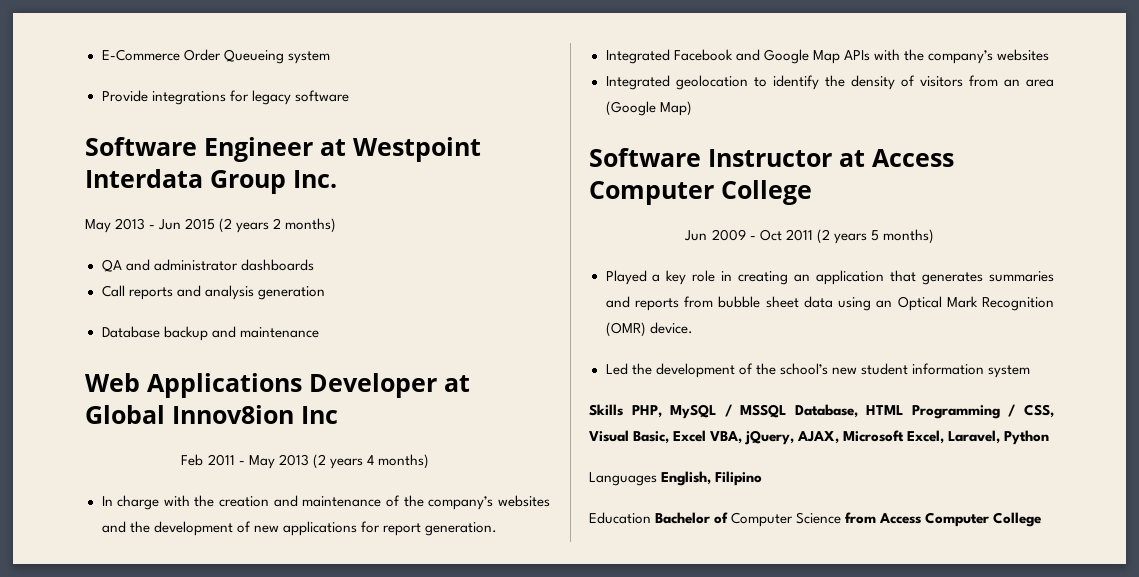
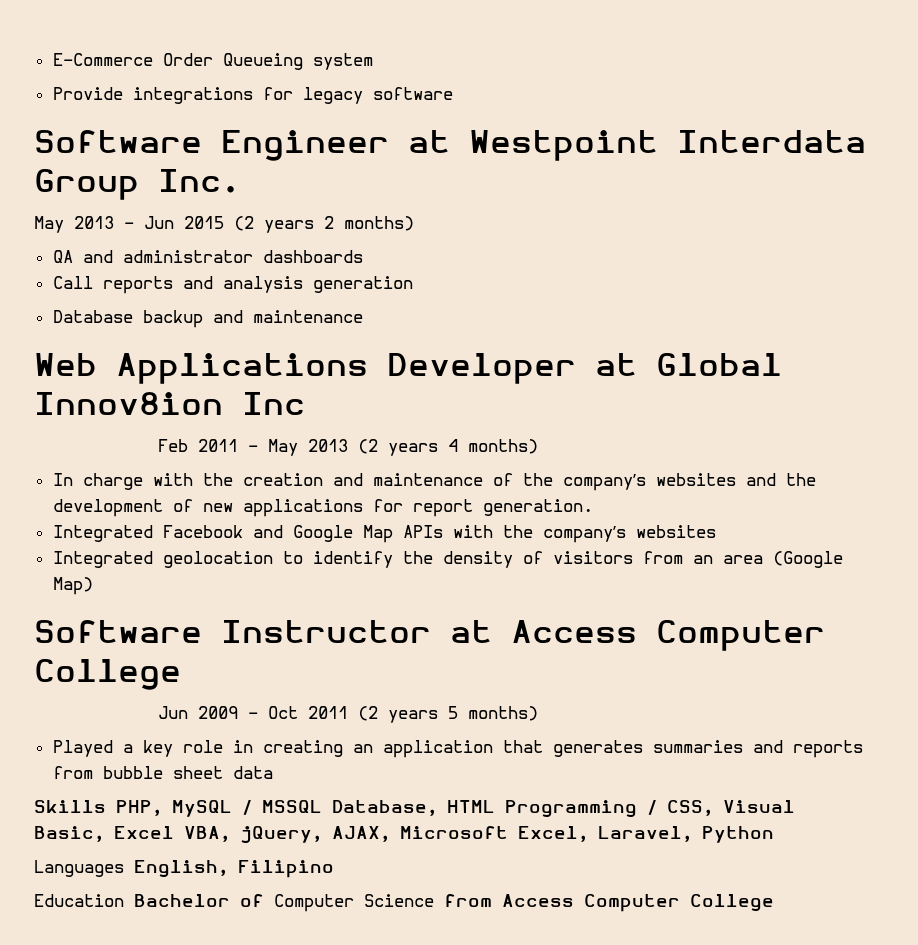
[838,296,1054,311] [605,322,693,337] [605,363,1030,378] using an Optical Mark Recognition (OMR) device. // Led the development of the school’s new student information system -> (273, 772) none

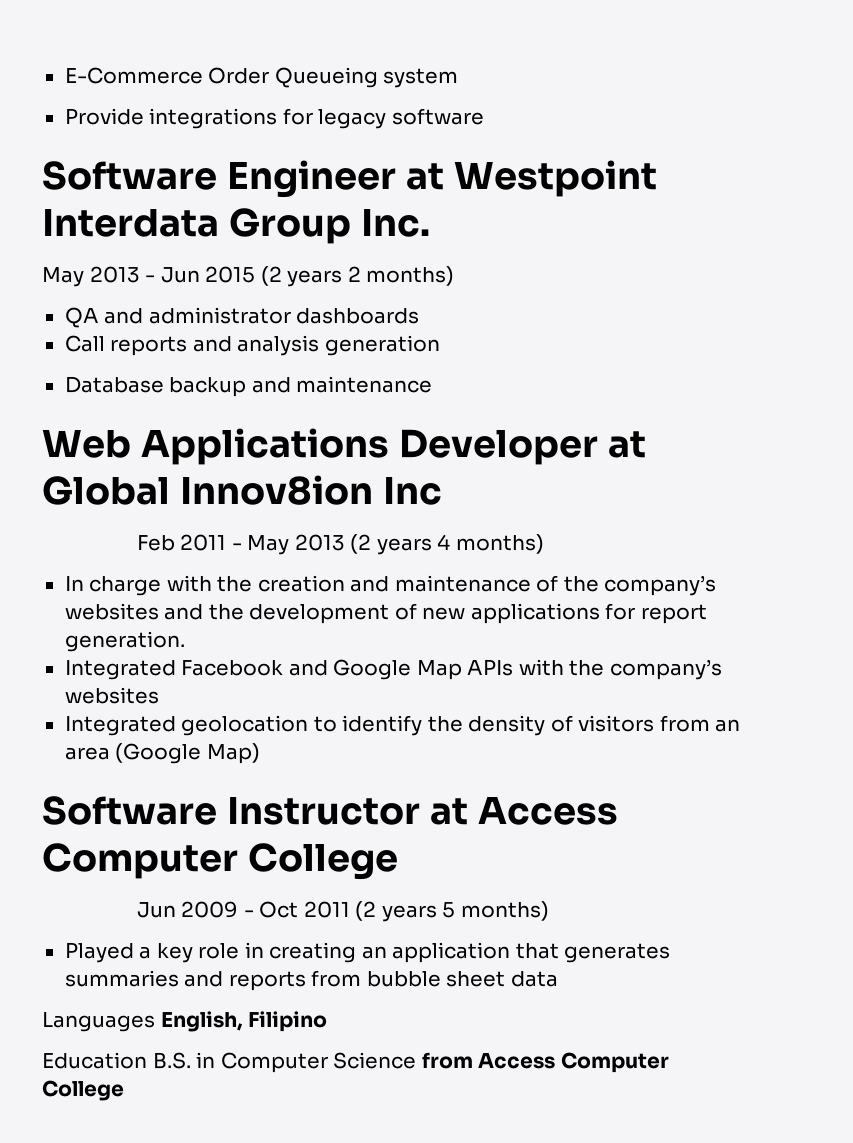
[34,800,795,818] [34,826,774,844] // Skills PHP, MySQL / MSSQL Database, HTML Programming / CSS, Visual Basic, Excel VBA, jQuery, AJAX, Microsoft Excel, Laravel, Python -> (558, 979) none
[134,894,264,907] Bachelor of -> [152,1052,216,1069] B.S. in

